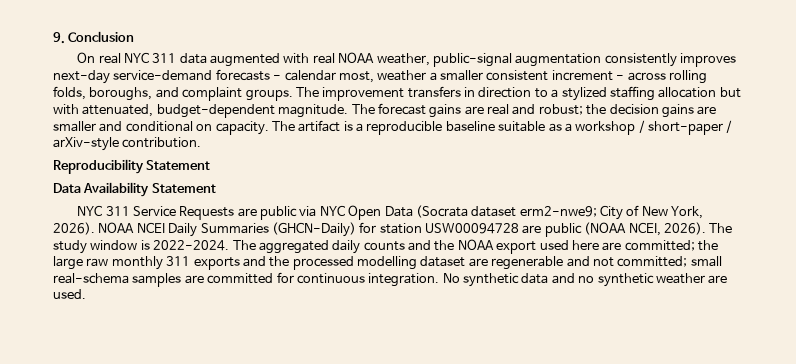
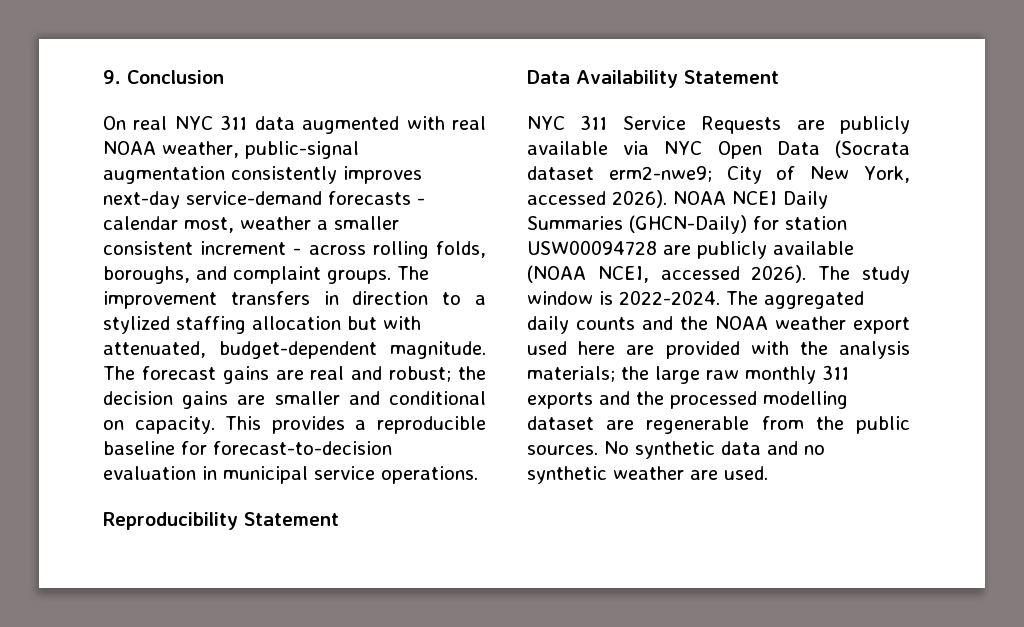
[271,120,733,135] [53,137,202,151] The artifact is a reproducible baseline suitable as a workshop / short-paper / arXiv-style contribution. -> [225,416,486,434] [103,441,392,455] [103,466,478,484] This provides a reproducible baseline for forecast-to-decision evaluation in municipal service operations.
[260,206,298,220] public -> [840,116,910,134] [527,141,608,155] publicly available
(704, 212) none -> [527,191,606,205] accessed
[544,223,582,237] public -> [697,241,854,259] publicly available
(661, 229) none -> [660,266,740,280] accessed
(494, 244) none -> [775,316,846,330] weather
[624,240,695,251] committed; -> [665,341,910,359] [527,366,615,382] provided with the analysis materials;
[566,256,722,267] [53,272,440,287] and not committed; small real-schema samples are committed for continuous integration. -> [761,416,910,434] [527,445,598,455] from the public sources.

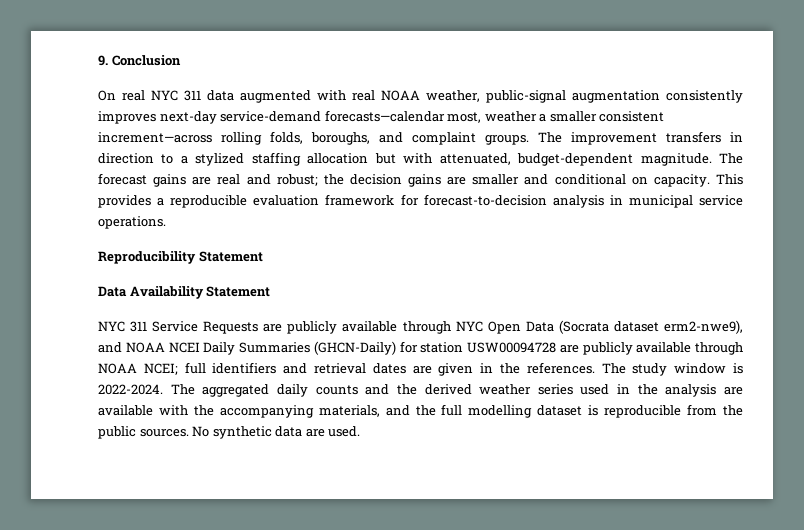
[328,191,425,205] [103,216,178,230] forecasts - calendar -> [324,110,445,122] forecasts—calendar
[200,241,366,255] increment - across -> [98,132,212,143] increment—across
[103,441,175,455] baseline -> [253,194,395,206] evaluation framework
[103,466,196,480] evaluation -> [552,195,604,208] analysis
[623,141,650,155] via -> [402,321,451,334] through
[608,166,911,184] [527,190,667,208] erm2-nwe9; City of New York, accessed 2026). -> [664,320,744,334] [98,342,122,353] erm2-nwe9), and
[527,265,807,283] (NOAA NCEI, accessed 2026). -> [695,342,743,355] [98,362,595,376] through NOAA NCEI; full identifiers and retrieval dates are given in the references.
[715,316,910,334] [527,341,910,359] [527,365,849,384] [527,391,757,409] NOAA weather export used here are provided with the analysis materials; the large raw monthly 311 exports and the processed -> [424,384,743,397] [98,404,463,418] derived weather series used in the analysis are available with the accompanying materials, and the full
[606,416,750,434] are regenerable -> [588,405,682,418] is reproducible
[767,441,825,455] [527,466,684,484] and no synthetic weather -> (303, 431) none

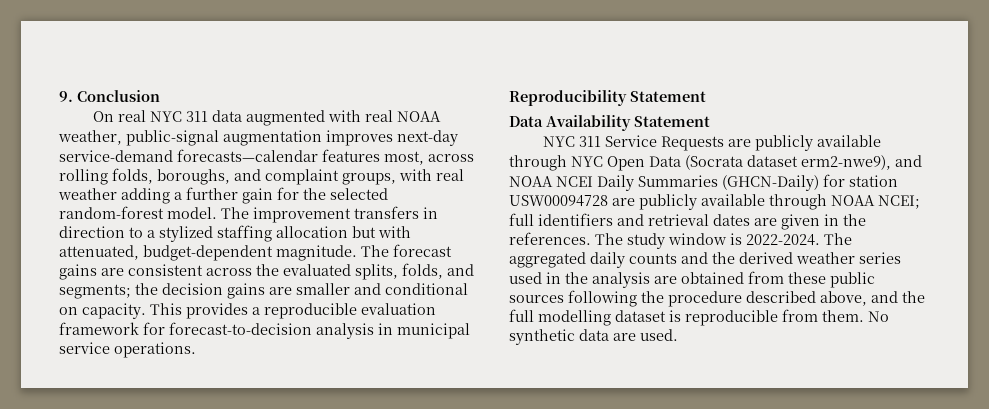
[666,90,743,103] consistently -> (322, 138) none
[447,111,665,123] [98,132,212,143] most, weather a smaller consistent increment—across -> [322,149,474,165] features most, across
[485,135,529,145] groups. -> [342,169,464,185] [58,187,388,204] [59,206,217,219] groups, with real weather adding a further gain for the selected random-forest model.
[217,174,318,186] real and robust; -> [128,263,474,280] [59,284,131,299] consistent across the evaluated splits, folds, and segments;
[98,405,380,418] available with the accompanying materials, -> [681,271,875,288] [509,290,867,307] obtained from these public sources following the procedure described above,
[722,405,743,416] [98,426,189,439] the public sources. -> [822,310,864,322] them.

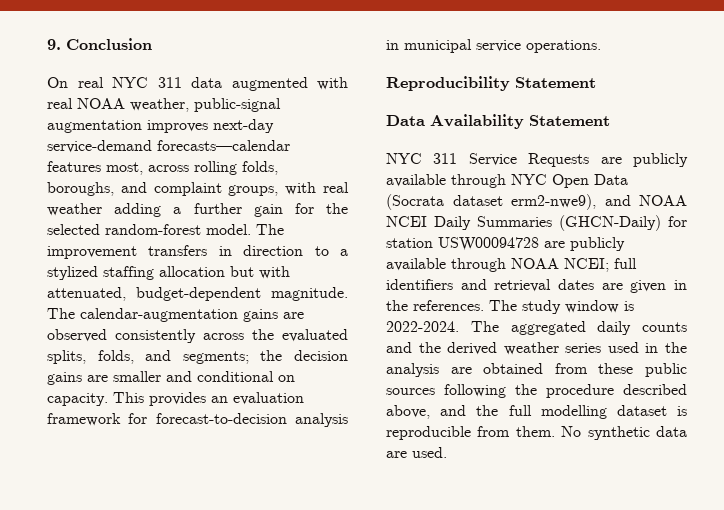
[393,244,452,257] [59,264,203,280] forecast gains are consistent -> [80,308,304,322] [47,329,196,343] calendar-augmentation gains are observed consistently
[252,303,357,319] a reproducible -> [211,396,228,403] an

